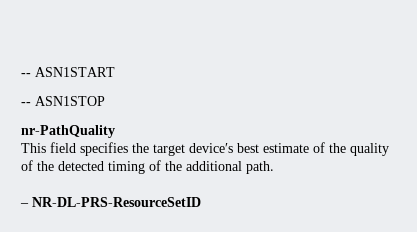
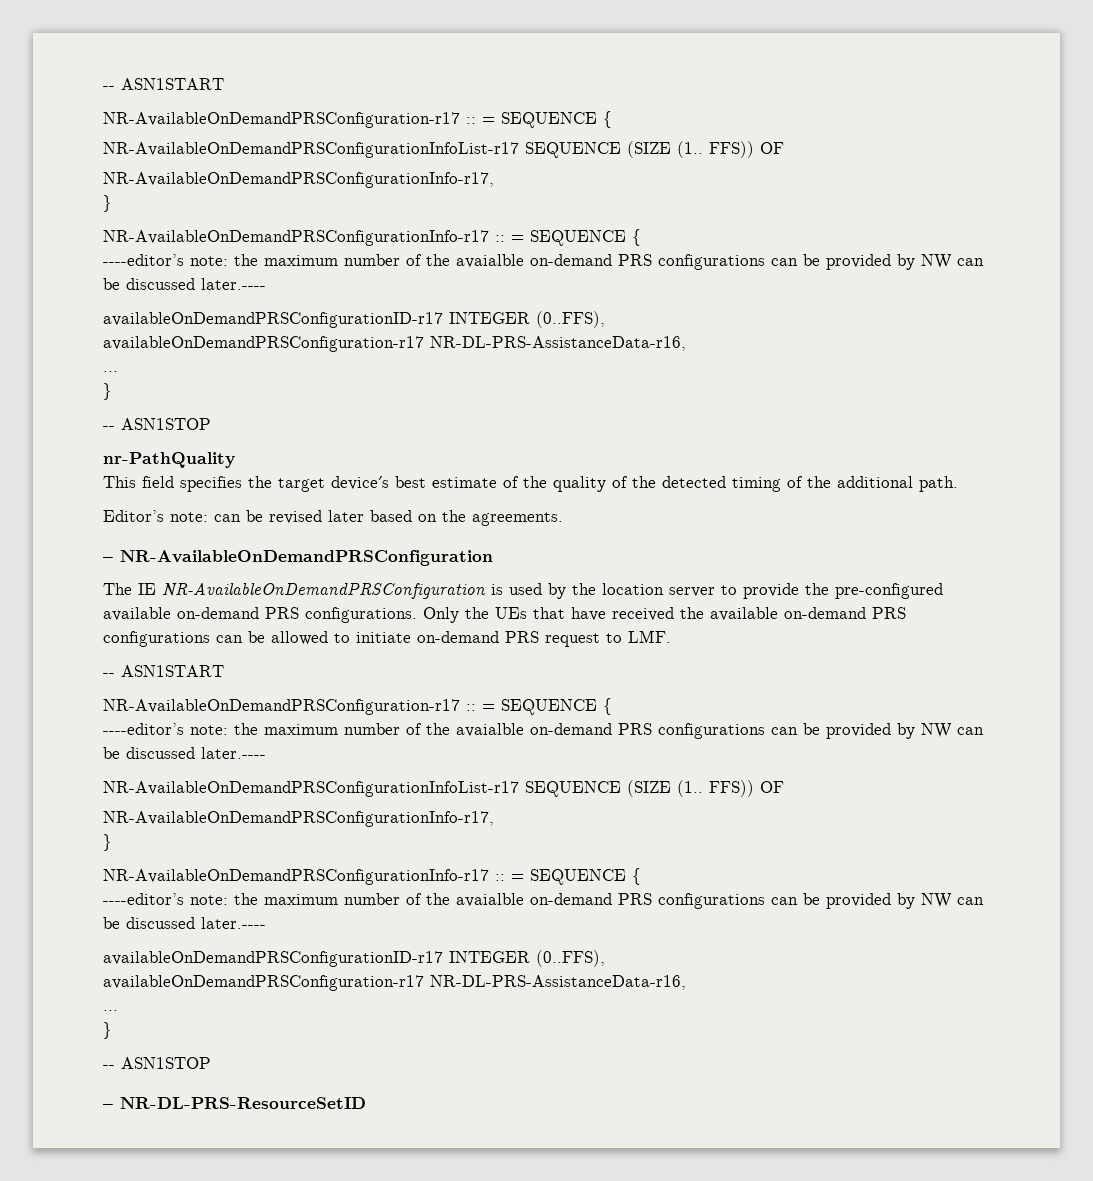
[21,67,115,77] -- ASN1START -> [103,78,224,90] [103,111,612,128] [103,141,784,158] [103,172,494,188] [103,195,112,212] [103,229,641,246] [103,254,984,270] [103,278,266,290] [103,311,605,328] [103,336,686,352] [103,371,118,372] [103,383,112,400] -- ASN1START // NR-AvailableOnDemandPRSConfiguration-r17 :: = SEQUENCE { // NR-AvailableOnDemandPRSConfigurationInfoList-r17 SEQUENCE (SIZE (1.. FFS)) OF // NR-AvailableOnDemandPRSConfigurationInfo-r17, // } // NR-AvailableOnDemandPRSConfigurationInfo-r17 :: = SEQUENCE { // ----editor’s note: the maximum number of the avaialble on-demand PRS configurations can be provided by NW can be discussed later.---- // availableOnDemandPRSConfigurationID-r17 INTEGER (0..FFS), // availableOnDemandPRSConfiguration-r17 NR-DL-PRS-AssistanceData-r16, // ... // }
(274, 167) none -> [103,510,563,526] [103,550,493,566] [103,583,943,599] [103,607,906,623] [103,630,671,647] [103,665,224,677] [103,698,612,715] [103,723,984,739] [103,747,266,759] [103,780,784,797] [103,811,494,827] [103,834,112,851] [103,868,641,885] [103,893,984,909] [103,917,266,929] [103,950,605,967] [103,975,686,991] [103,1010,118,1011] [103,1022,112,1039] [103,1057,211,1069] // Editor’s note: can be revised later based on the agreements. // – NR-AvailableOnDemandPRSConfiguration // The IE NR-AvailableOnDemandPRSConfiguration is used by the location server to provide the pre-configured available on-demand PRS configurations. Only the UEs that have received the available on-demand PRS configurations can be allowed to initiate on-demand PRS request to LMF. // -- ASN1START // NR-AvailableOnDemandPRSConfiguration-r17 :: = SEQUENCE { // ----editor’s note: the maximum number of the avaialble on-demand PRS configurations can be provided by NW can be discussed later.---- // NR-AvailableOnDemandPRSConfigurationInfoList-r17 SEQUENCE (SIZE (1.. FFS)) OF // NR-AvailableOnDemandPRSConfigurationInfo-r17, // } // NR-AvailableOnDemandPRSConfigurationInfo-r17 :: = SEQUENCE { // ----editor’s note: the maximum number of the avaialble on-demand PRS configurations can be provided by NW can be discussed later.---- // availableOnDemandPRSConfigurationID-r17 INTEGER (0..FFS), // availableOnDemandPRSConfiguration-r17 NR-DL-PRS-AssistanceData-r16, // ... // } // -- ASN1STOP

